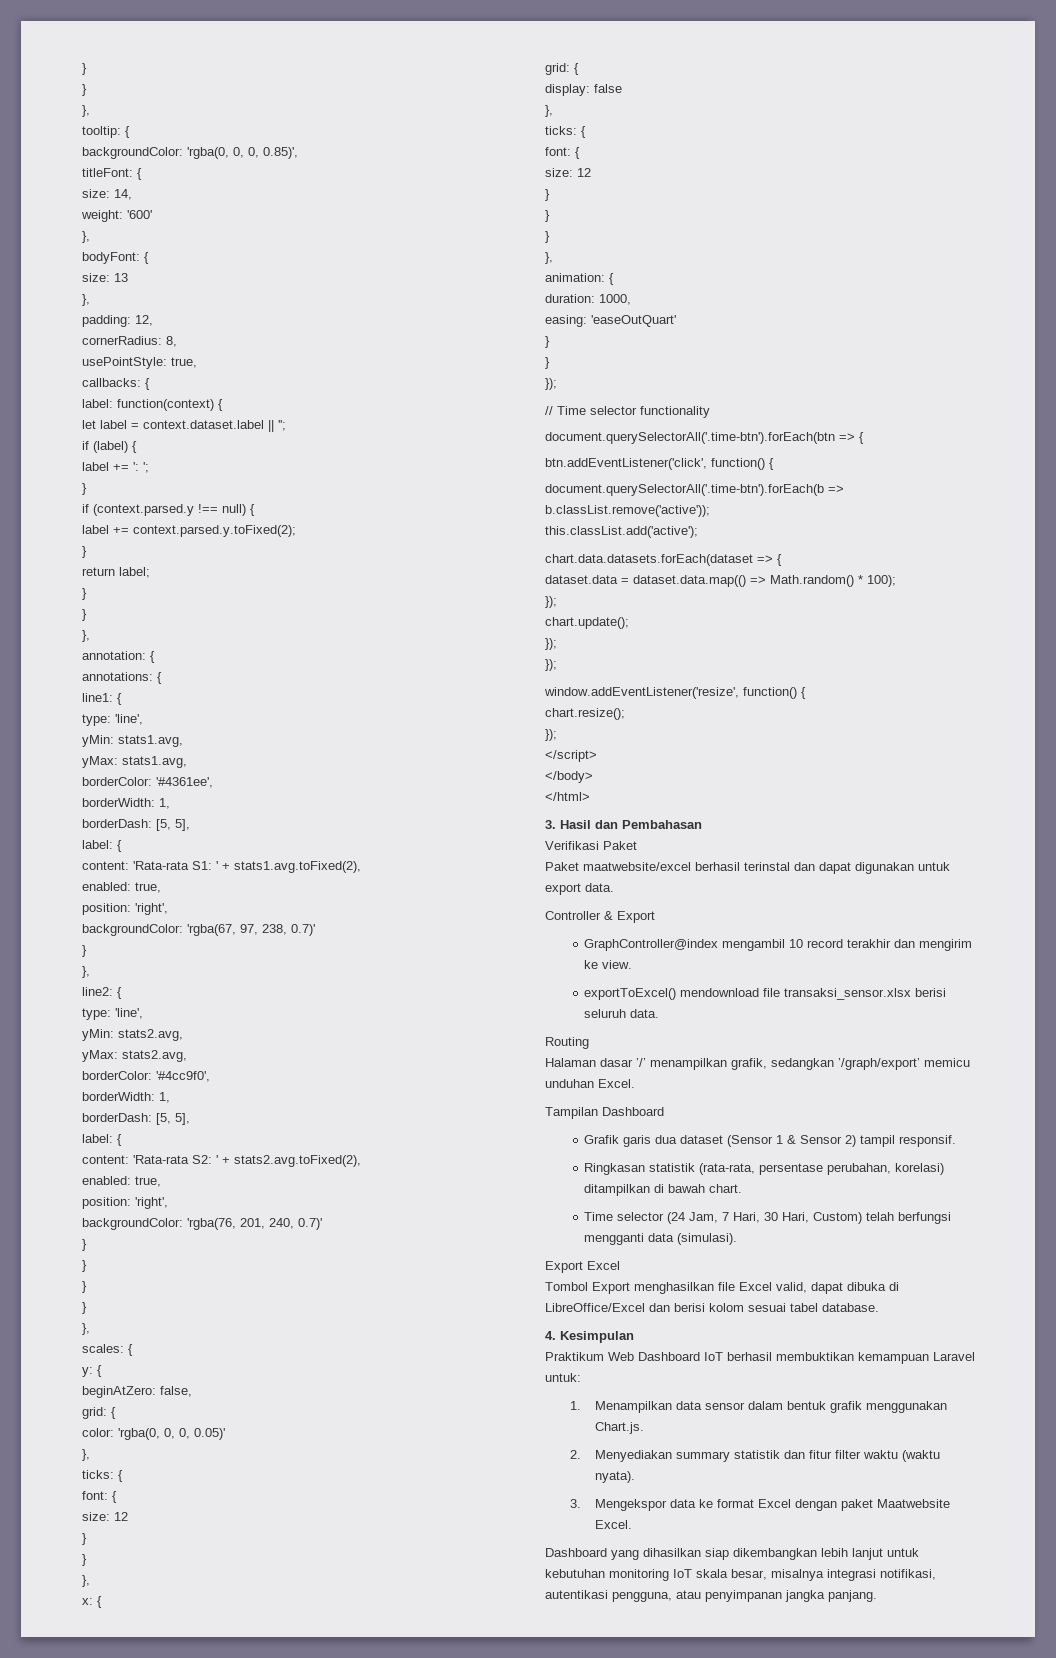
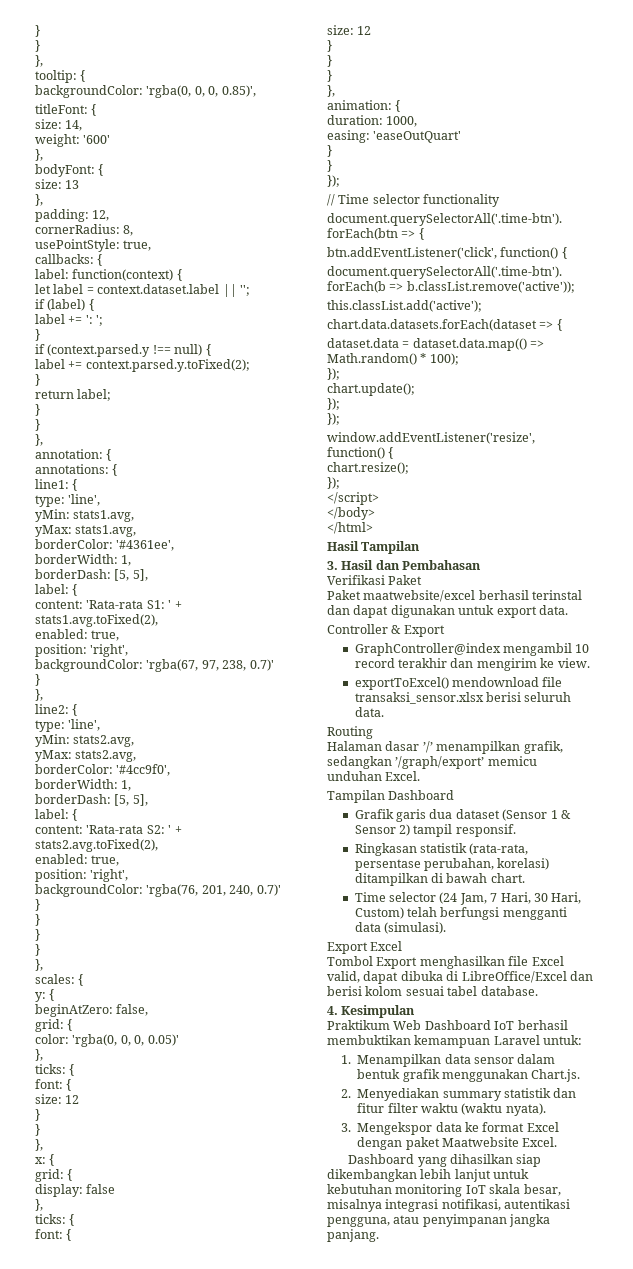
(590, 796) none -> [327,541,421,554] // Hasil Tampilan

